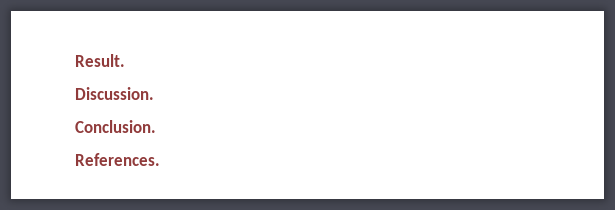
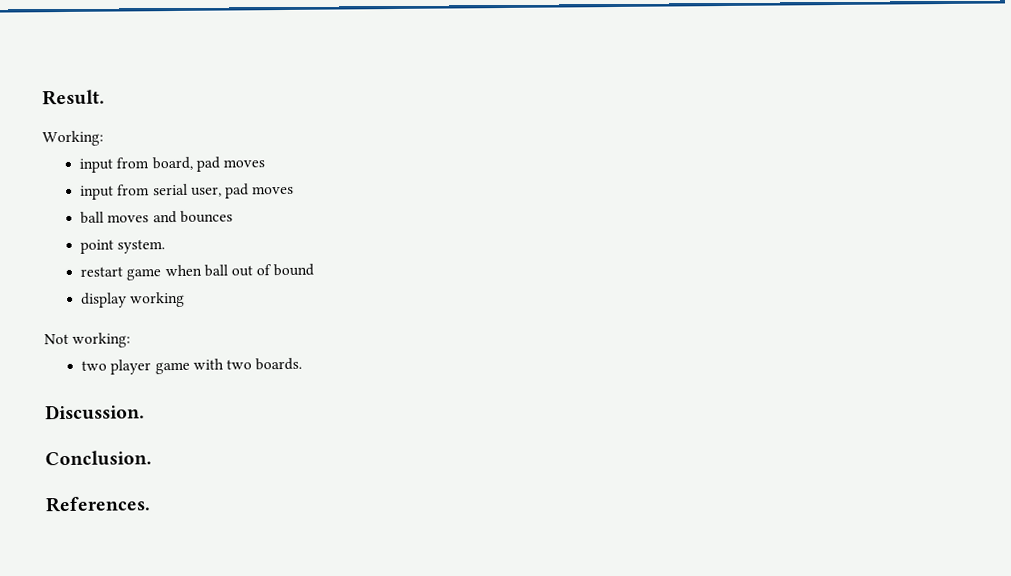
(125, 60) none -> [42,130,104,147] [79,156,265,173] [80,183,295,200] [80,210,233,224] [80,239,166,254] [80,263,315,281] [81,291,186,308] [44,332,132,348] [81,357,303,375] // Working: // input from board, pad moves // input from serial user, pad moves // ball moves and bounces // point system. // restart game when ball out of bound // display working // Not working: // two player game with two boards.

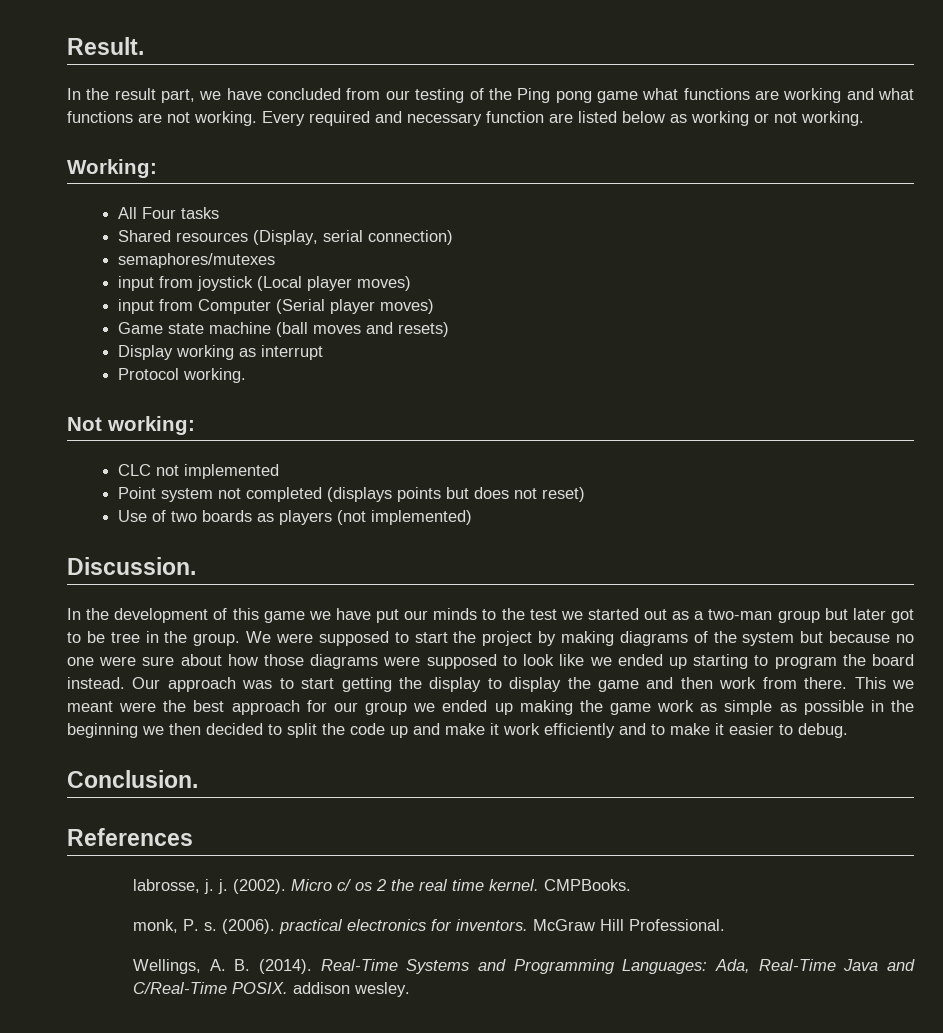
[42,130,104,147] [79,156,265,173] [80,183,295,200] [80,210,233,224] [80,239,166,254] [80,263,315,281] [81,291,186,308] [44,332,132,348] [81,357,303,375] [45,404,145,421] [45,450,152,467] [45,496,151,513] Working: // input from board, pad moves // input from serial user, pad moves // ball moves and bounces // point system. // restart game when ball out of bound // display working // Not working: // two player game with two boards. // Discussion. // Conclusion. // References. -> [67,88,915,103] [67,111,864,126] [67,159,157,178] [118,207,220,219] [118,230,454,245] [118,253,276,268] [118,276,412,291] [118,299,435,314] [118,322,450,337] [118,345,324,360] [118,368,247,383] [67,416,195,435] [118,464,280,479] [118,487,586,502] [118,510,473,525] [67,557,196,575] [67,608,915,623] [67,631,915,646] [67,654,915,669] [67,677,915,692] [67,700,914,715] [67,723,848,738] [67,770,198,788] [67,828,193,846] [132,879,631,894] [132,919,725,934] [132,959,915,974] [132,982,410,997] In the result part, we have concluded from our testing of the Ping pong game what functions are working and what functions are not working. Every required and necessary function are listed below as working or not working. // Working: // All Four tasks // Shared resources (Display, serial connection) // semaphores/mutexes // input from joystick (Local player moves) // input from Computer (Serial player moves) // Game state machine (ball moves and resets) // Display working as interrupt // Protocol working. // Not working: // CLC not implemented // Point system not completed (displays points but does not reset) // Use of two boards as players (not implemented) // Discussion. // In the development of this game we have put our minds to the test we started out as a two-man group but later got to be tree in the group. We were supposed to start the project by making diagrams of the system but because no one were sure about how those diagrams were supposed to look like we ended up starting to program the board instead. Our approach was to start getting the display to display the game and then work from there. This we meant were the best approach for our group we ended up making the game work as simple as possible in the beginning we then decided to split the code up and make it work efficiently and to make it easier to debug. // Conclusion. // References // labrosse, j. j. (2002). Micro c/ os 2 the real time kernel. CMPBooks. // monk, P. s. (2006). practical electronics for inventors. McGraw Hill Professional. // Wellings, A. B. (2014). Real-Time Systems and Programming Languages: Ada, Real-Time Java and C/Real-Time POSIX. addison wesley.

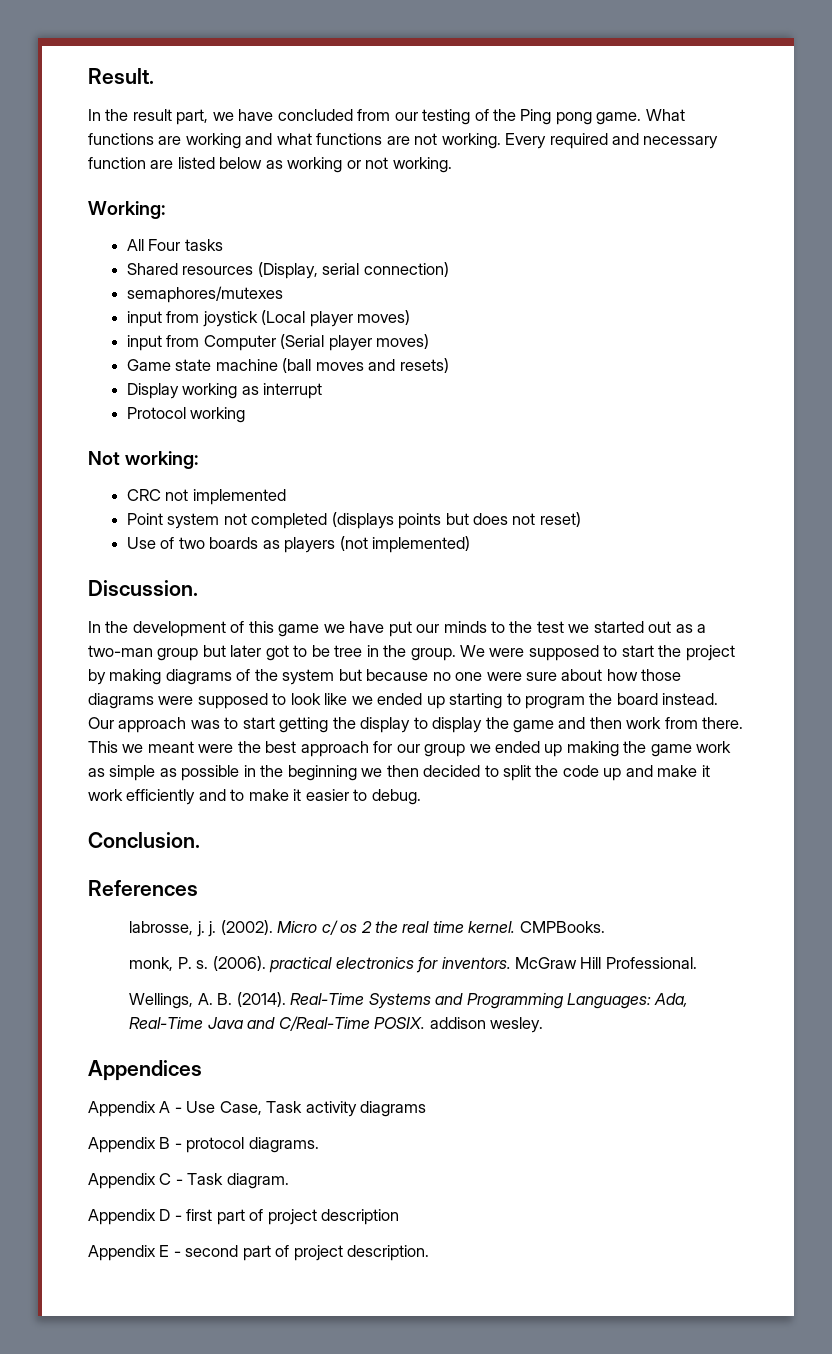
[596,88,679,103] game what -> [596,109,685,125] game. What
[183,368,247,383] working. -> [190,407,246,423] working
[118,464,152,476] CLC -> [126,489,161,501] CRC
(410, 989) none -> [88,1060,202,1081] [88,1101,427,1117] [88,1137,319,1153] [88,1173,289,1189] [88,1209,400,1225] [88,1245,430,1261] // Appendices // Appendix A - Use Case, Task activity diagrams // Appendix B - protocol diagrams. // Appendix C - Task diagram. // Appendix D - first part of project description // Appendix E - second part of project description.

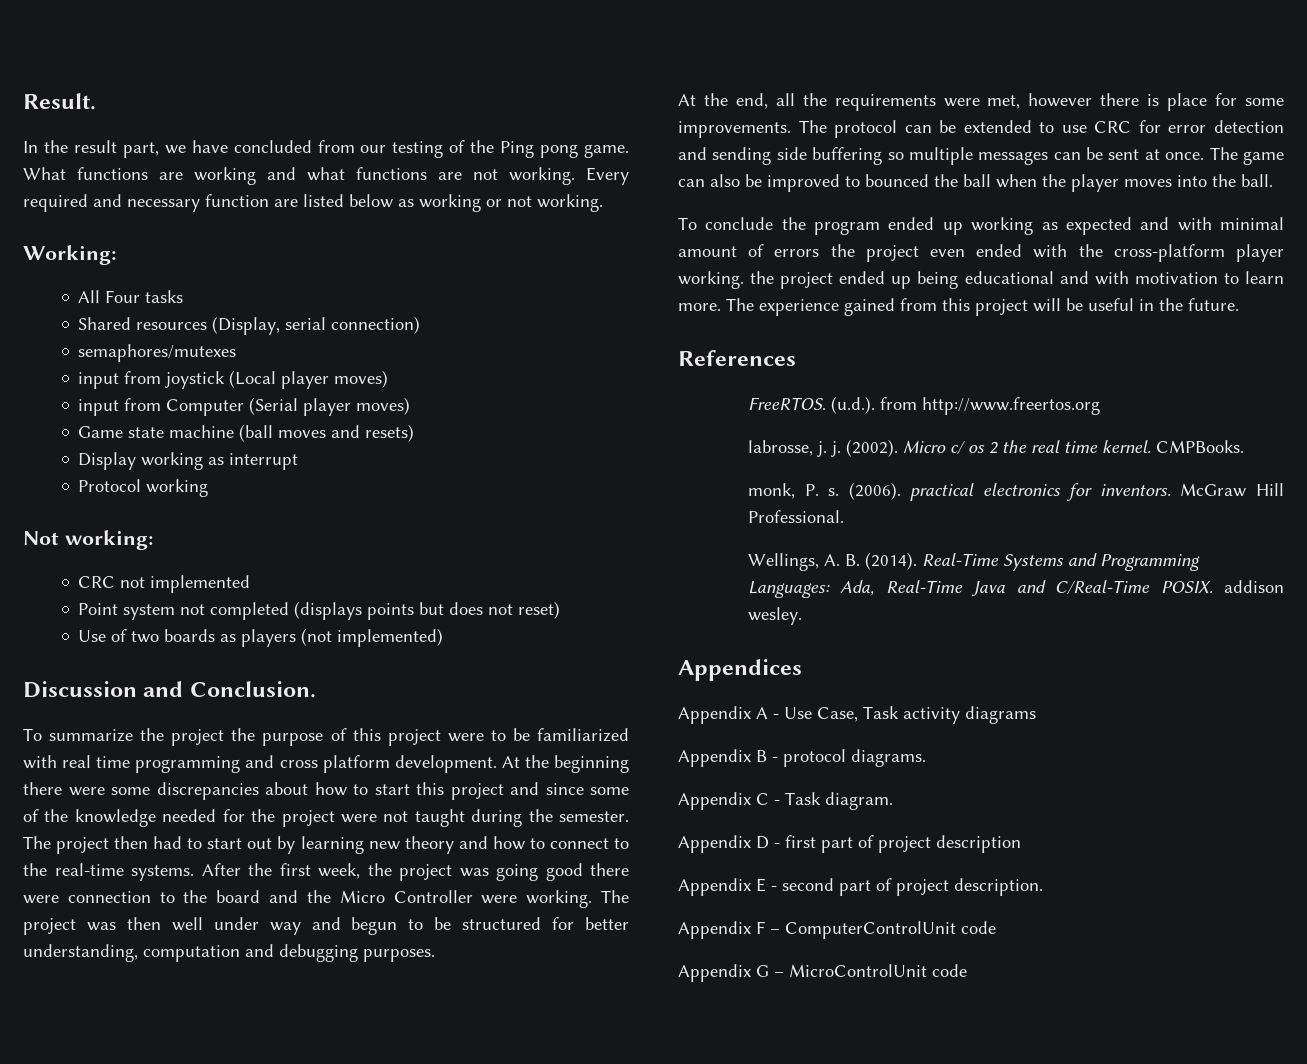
[88,580,198,596] [88,621,707,637] [88,645,735,661] [88,669,682,685] [88,693,719,709] [88,717,744,733] [88,741,732,757] [88,765,710,781] [88,789,421,805] [88,832,200,848] [88,880,198,896] Discussion. // In the development of this game we have put our minds to the test we started out as a two-man group but later got to be tree in the group. We were supposed to start the project by making diagrams of the system but because no one were sure about how those diagrams were supposed to look like we ended up starting to program the board instead. Our approach was to start getting the display to display the game and then work from there. This we meant were the best approach for our group we ended up making the game work as simple as possible in the beginning we then decided to split the code up and make it work efficiently and to make it easier to debug. // Conclusion. // References -> [23,681,316,698] [23,728,629,746] [23,755,630,773] [23,782,629,800] [23,809,630,827] [23,836,629,854] [23,863,629,881] [23,890,629,908] [23,917,629,935] [23,944,435,962] [678,93,1284,111] [678,120,1284,138] [678,147,1284,165] [678,174,1273,192] [678,217,1284,235] [678,244,1284,262] [678,271,1284,289] [678,298,1239,316] [678,350,796,366] [748,396,1101,415] Discussion and Conclusion. // To summarize the project the purpose of this project were to be familiarized with real time programming and cross platform development. At the beginning there were some discrepancies about how to start this project and since some of the knowledge needed for the project were not taught during the semester. The project then had to start out by learning new theory and how to connect to the real-time systems. After the first week, the project was going good there were connection to the board and the Micro Controller were working. The project was then well under way and begun to be structured for better understanding, computation and debugging purposes. // At the end, all the requirements were met, however there is place for some improvements. The protocol can be extended to use CRC for error detection and sending side buffering so multiple messages can be sent at once. The game can also be improved to bounced the ball when the player moves into the ball. // To conclude the program ended up working as expected and with minimal amount of errors the project even ended with the cross-platform player working. the project ended up being educational and with motivation to learn more. The experience gained from this project will be useful in the future. // References // FreeRTOS. (u.d.). from http://www.freertos.org
(430, 1253) none -> [678,921,996,939] [678,964,967,982] // Appendix F – ComputerControlUnit code // Appendix G – MicroControlUnit code

